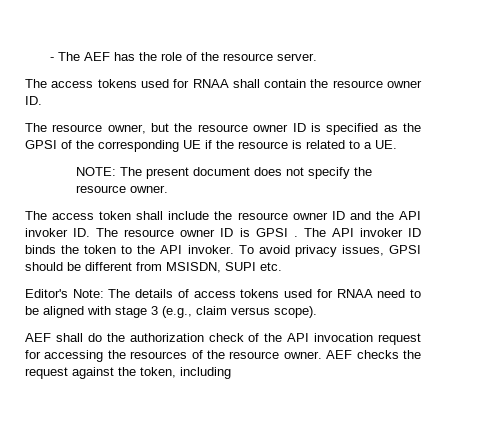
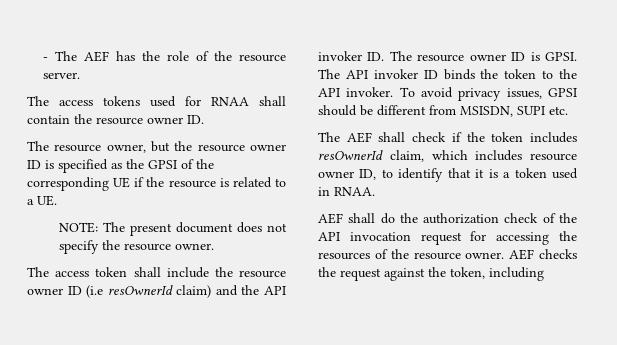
(345, 215) none -> [86,285,212,298] (i.e resOwnerId claim)
[255,228,298,237] GPSI . -> [545,52,577,61] GPSI.
[25,289,422,298] [25,306,317,318] Editor's Note: The details of access tokens used for RNAA need to be aligned with stage 3 (e.g., claim versus scope). -> [318,132,577,143] [318,150,577,162] [318,168,578,182] [318,187,375,196] The AEF shall check if the token includes resOwnerId claim, which includes resource owner ID, to identify that it is a token used in RNAA.

